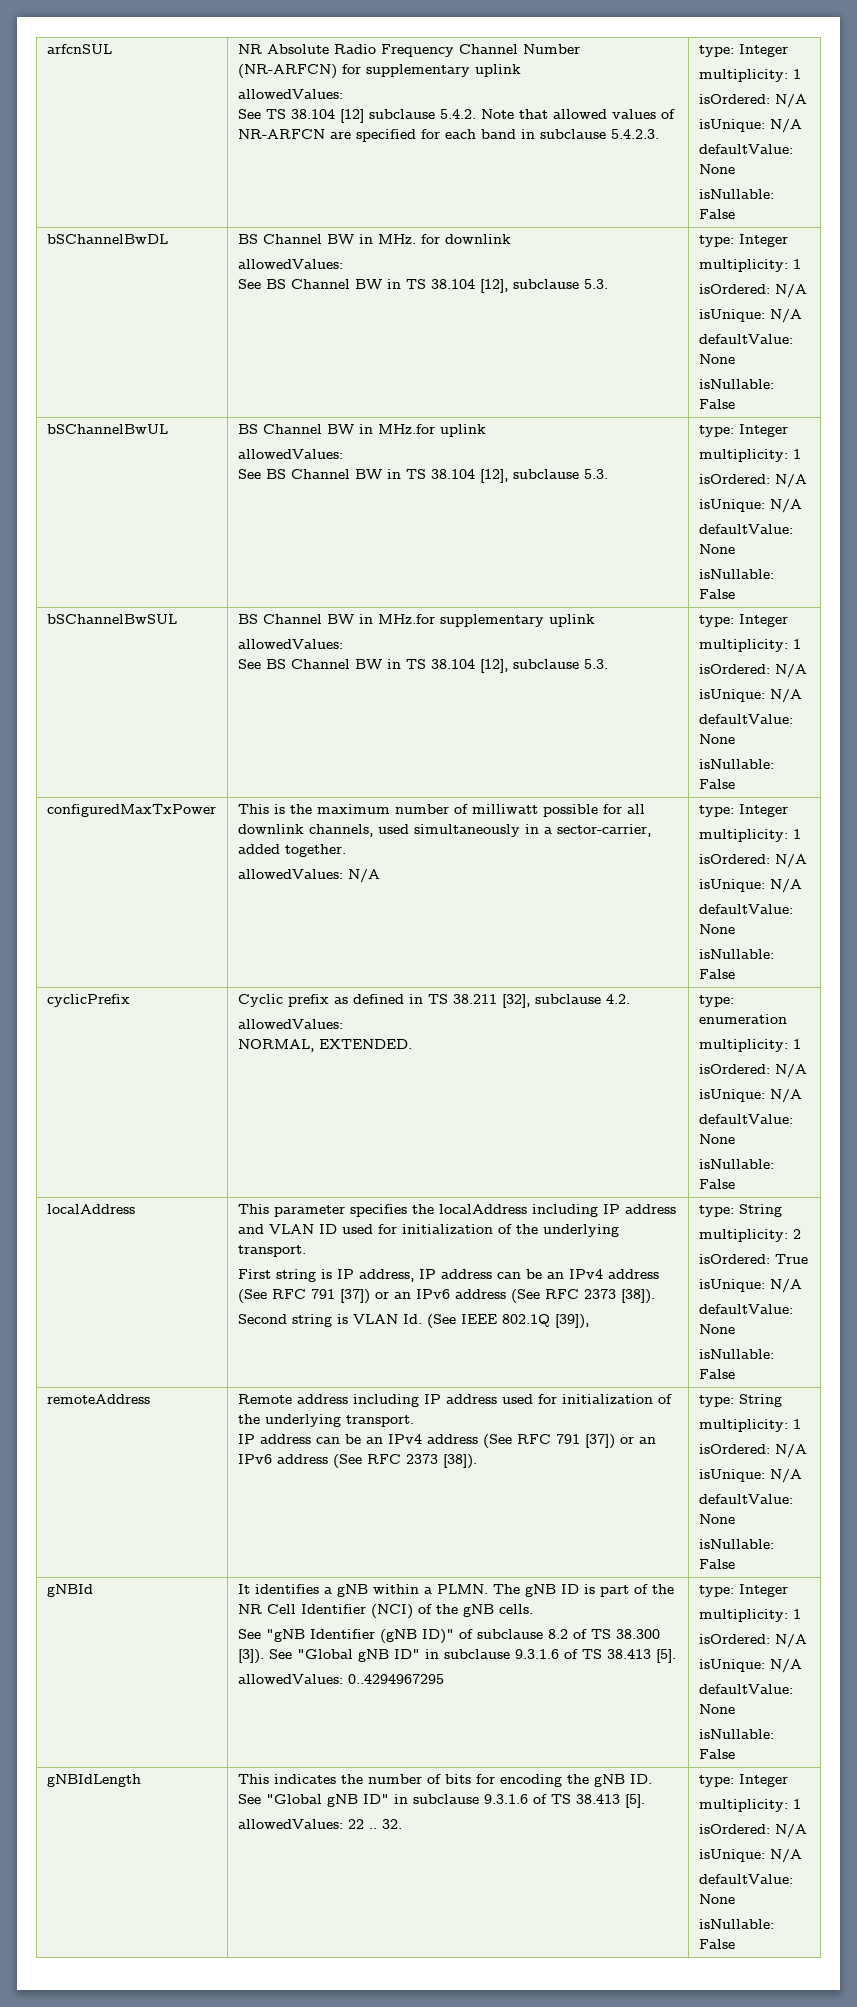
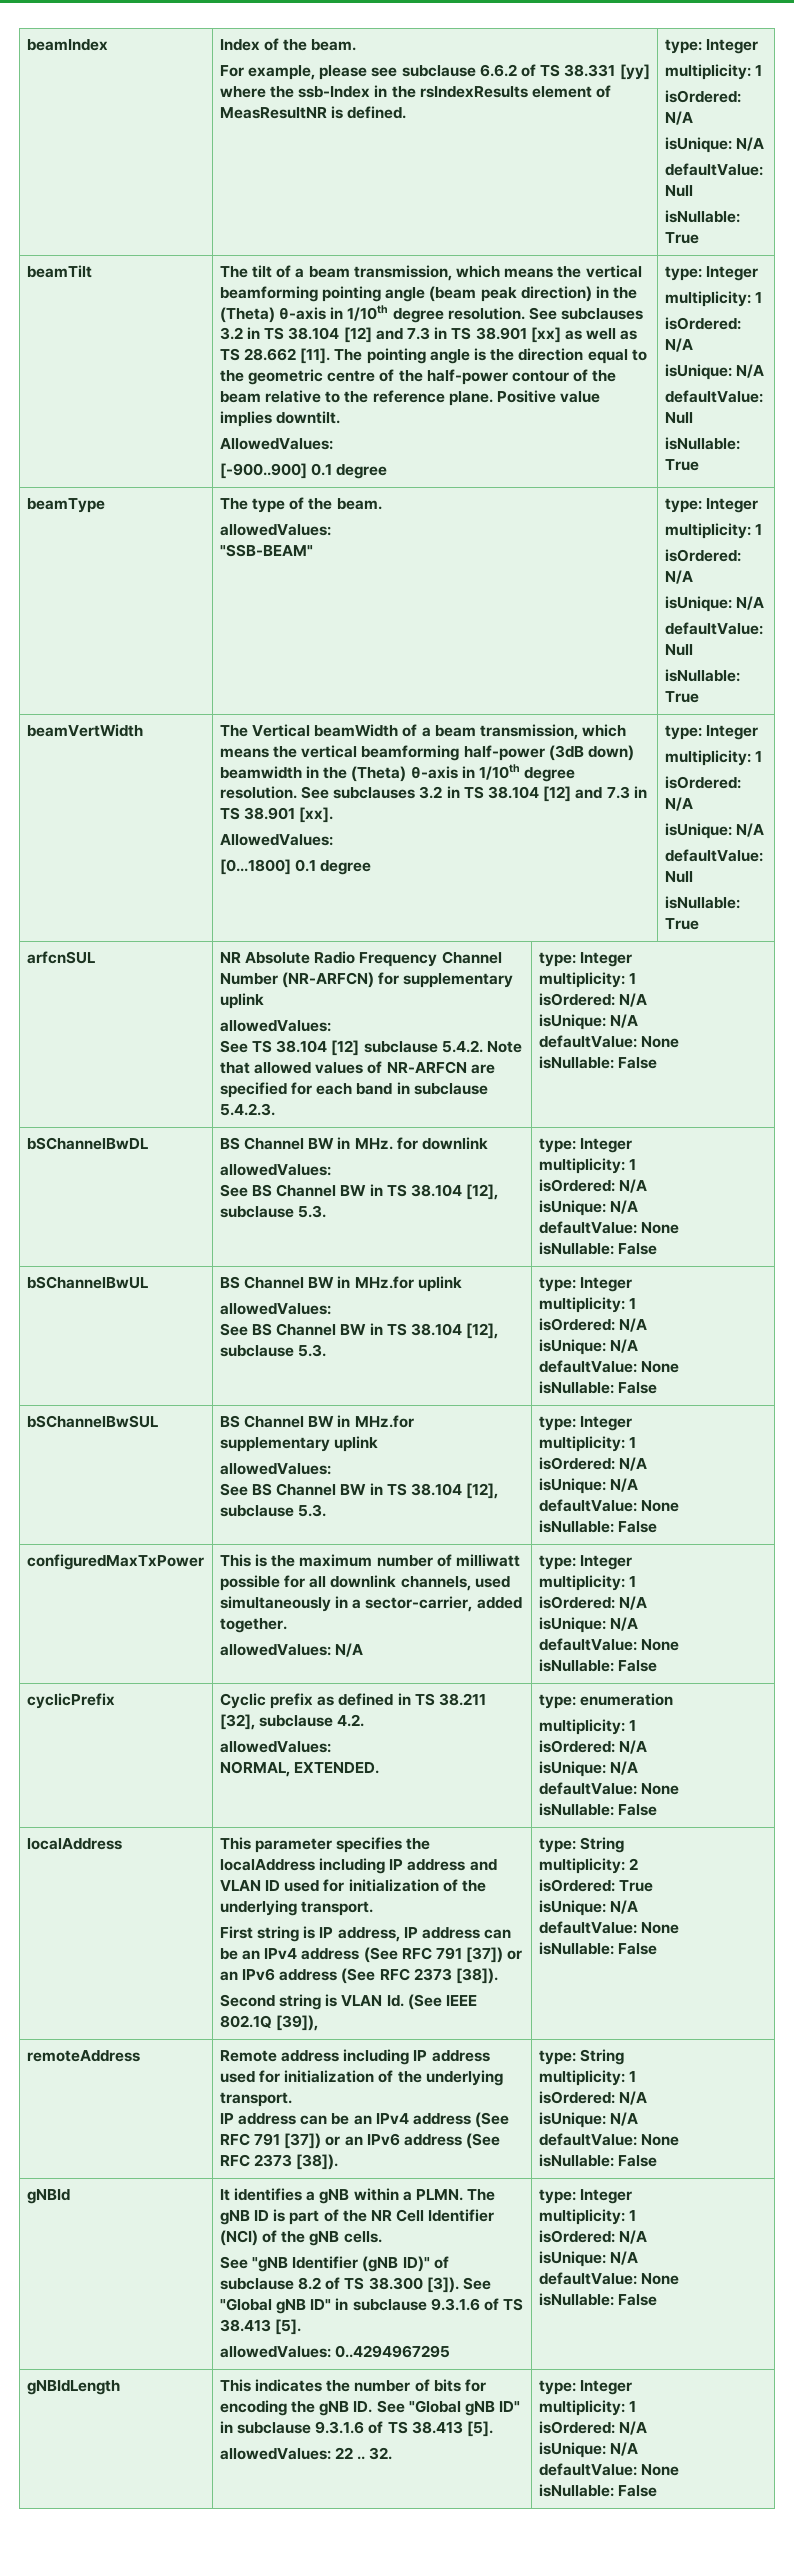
(46, 49) none -> [26,39,108,51] [219,38,357,51] [219,64,650,80] [219,85,612,98] [219,106,407,119] [664,39,759,54] [664,64,763,80] [664,90,741,103] [664,111,693,125] [664,137,765,153] [664,163,763,176] [664,185,693,197] [664,210,740,223] [664,232,699,244] [26,265,92,278] [219,265,642,281] [219,286,638,302] [219,305,644,323] [219,327,638,343] [219,348,647,364] [219,369,617,385] [219,390,601,406] [219,411,341,427] [219,438,333,450] [219,463,388,479] [664,266,759,281] [664,291,763,307] [664,317,741,330] [664,338,693,352] [664,364,765,380] [664,390,763,403] [664,412,693,424] [664,437,740,450] [664,459,699,471] [26,498,105,513] [219,497,382,513] [219,524,331,536] [219,544,313,557] [664,498,759,513] [664,523,763,539] [664,549,741,562] [664,570,693,584] [664,596,765,612] [664,622,763,635] [664,644,693,656] [664,669,740,682] [664,691,699,703] [26,724,143,737] [219,724,627,740] [219,745,634,761] [219,764,576,782] [219,786,647,802] [219,807,334,823] [219,834,333,846] [219,859,372,875] [664,725,759,740] [664,750,763,766] [664,776,741,789] [664,797,693,811] [664,823,765,839] [664,849,763,862] [664,871,693,883] [664,896,740,909] [664,918,699,930] beamIndex | Index of the beam. // For example, please see subclause 6.6.2 of TS 38.331 [yy] where the ssb-Index in the rsIndexResults element of MeasResultNR is defined. | type: Integer // multiplicity: 1 // isOrdered: N/A // isUnique: N/A // defaultValue: Null // isNullable: True // beamTilt | The tilt of a beam transmission, which means the vertical beamforming pointing angle (beam peak direction) in the (Theta) θ-axis in 1/10th degree resolution. See subclauses 3.2 in TS 38.104 [12] and 7.3 in TS 38.901 [xx] as well as TS 28.662 [11]. The pointing angle is the direction equal to the geometric centre of the half-power contour of the beam relative to the reference plane. Positive value implies downtilt. // AllowedValues: // [-900..900] 0.1 degree | type: Integer // multiplicity: 1 // isOrdered: N/A // isUnique: N/A // defaultValue: Null // isNullable: True // beamType | The type of the beam. // allowedValues: // "SSB-BEAM" | type: Integer // multiplicity: 1 // isOrdered: N/A // isUnique: N/A // defaultValue: Null // isNullable: True // beamVertWidth | The Vertical beamWidth of a beam transmission, which means the vertical beamforming half-power (3dB down) beamwidth in the (Theta) θ-axis in 1/10th degree resolution. See subclauses 3.2 in TS 38.104 [12] and 7.3 in TS 38.901 [xx]. // AllowedValues: // [0...1800] 0.1 degree | type: Integer // multiplicity: 1 // isOrdered: N/A // isUnique: N/A // defaultValue: Null // isNullable: True //

